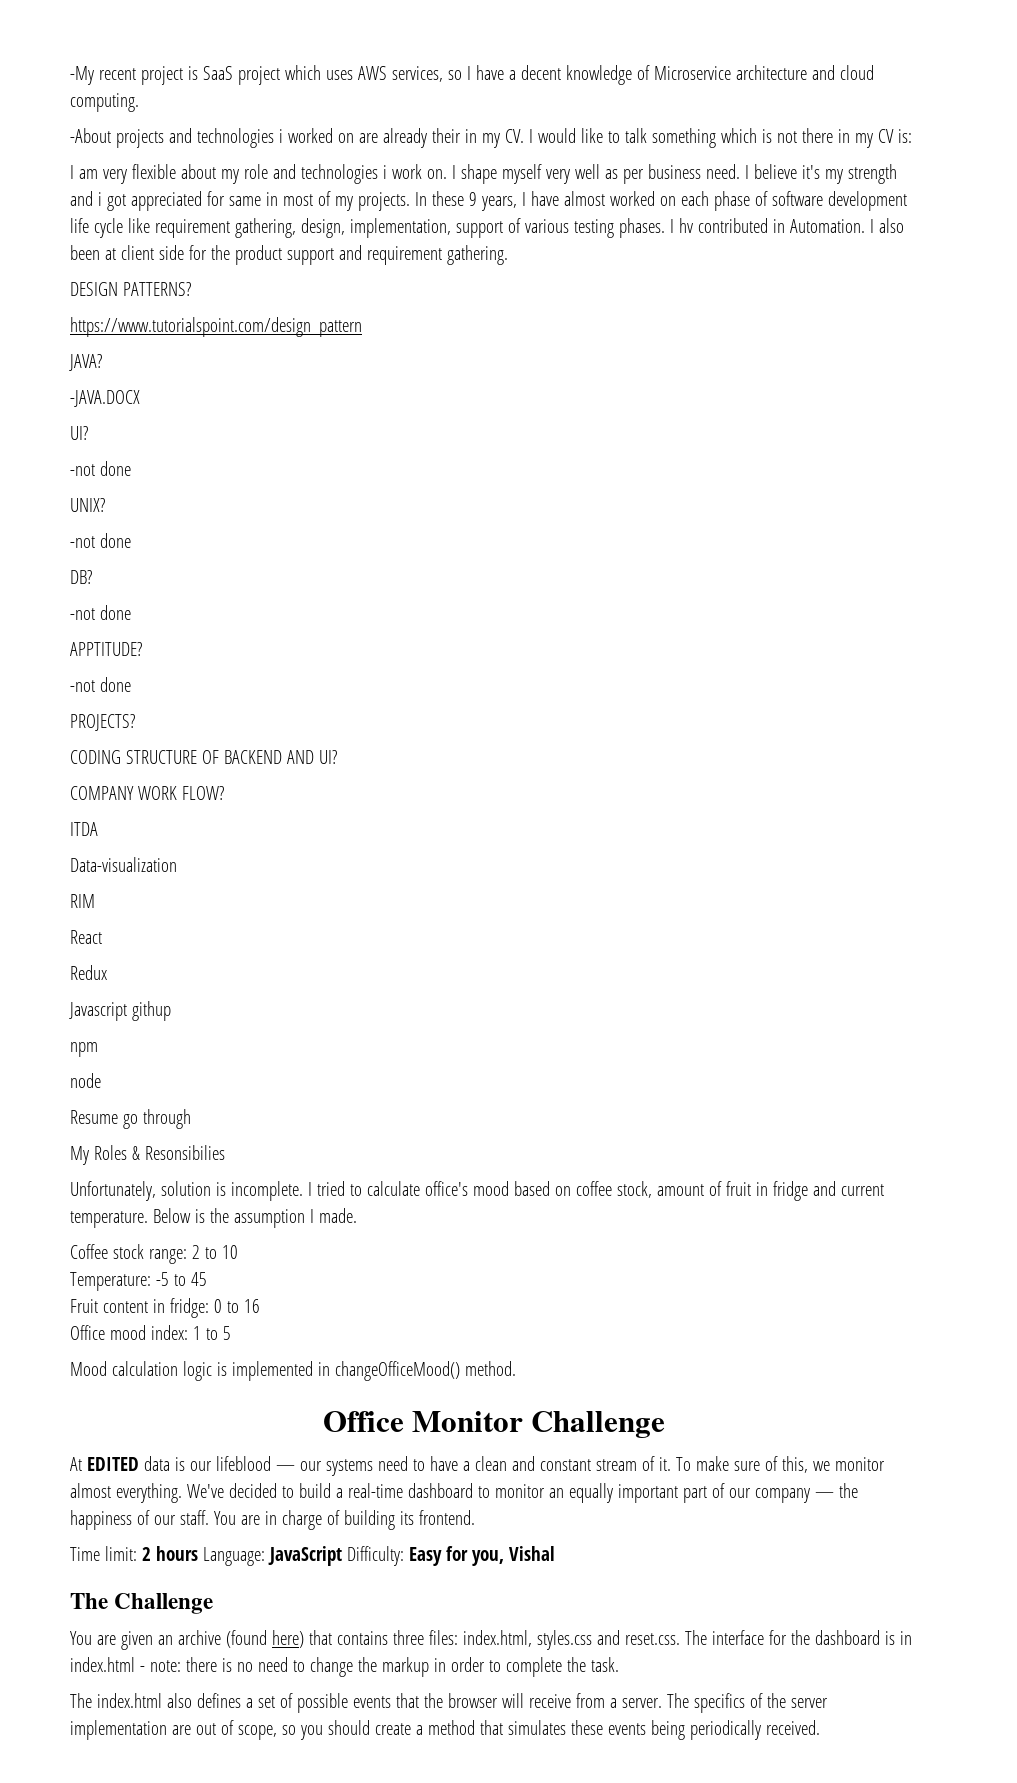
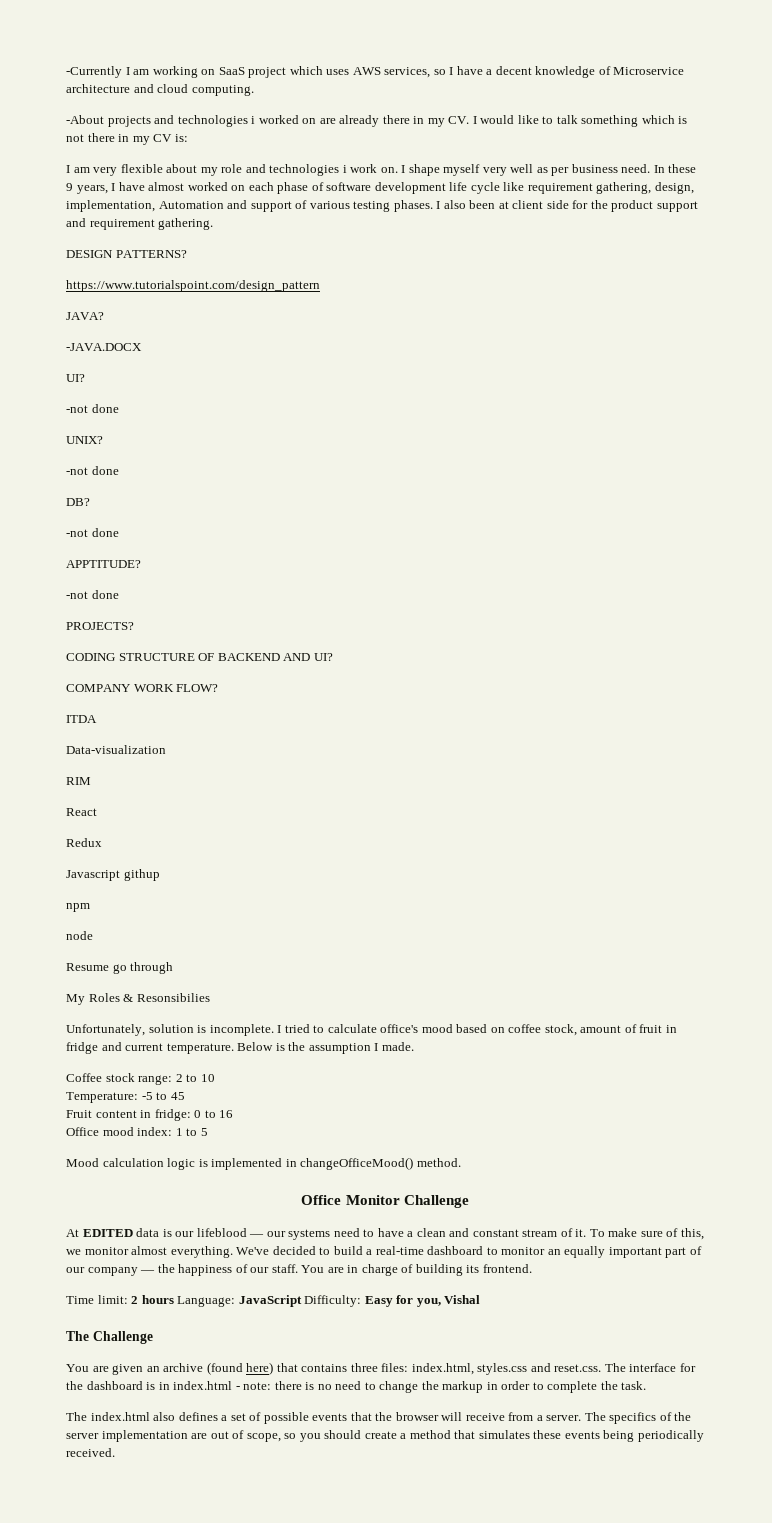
[70,66,198,85] -My recent project is -> [66,66,216,78] -Currently I am working on
[431,128,461,143] their -> [382,115,410,124] there
[744,164,897,184] [70,191,410,211] I believe it's my strength and i got appreciated for same in most of my projects. -> (651, 168) none
(451, 228) none -> [158,200,248,209] Automation and
[678,218,874,233] hv contributed in Automation. I -> (441, 205) none

